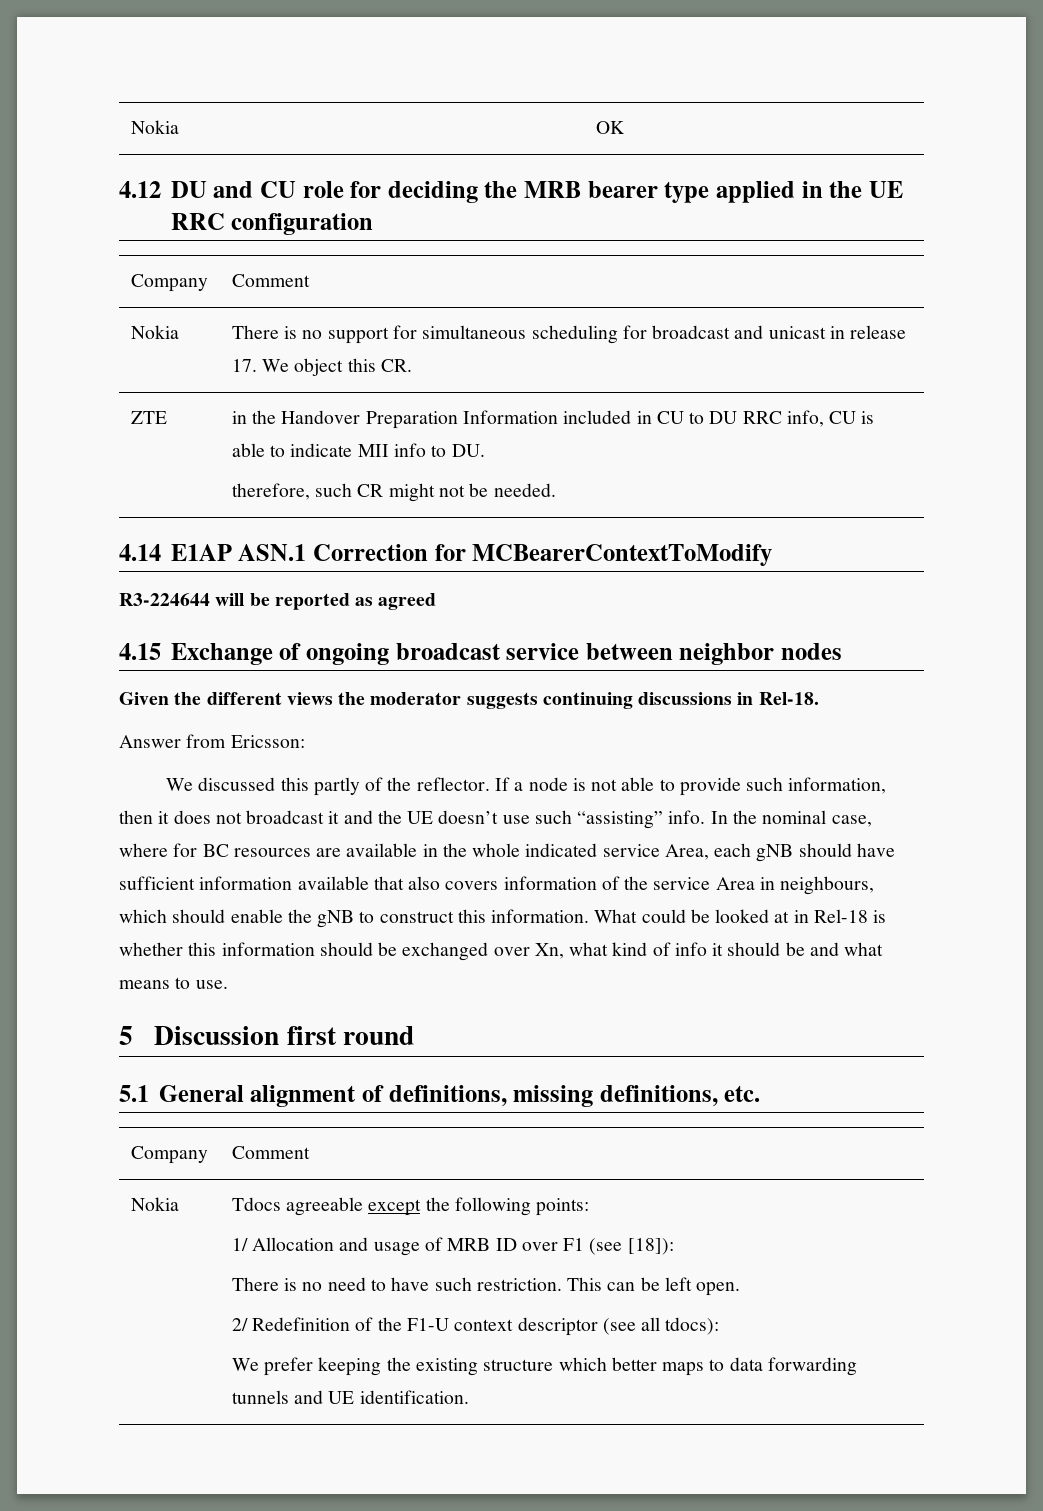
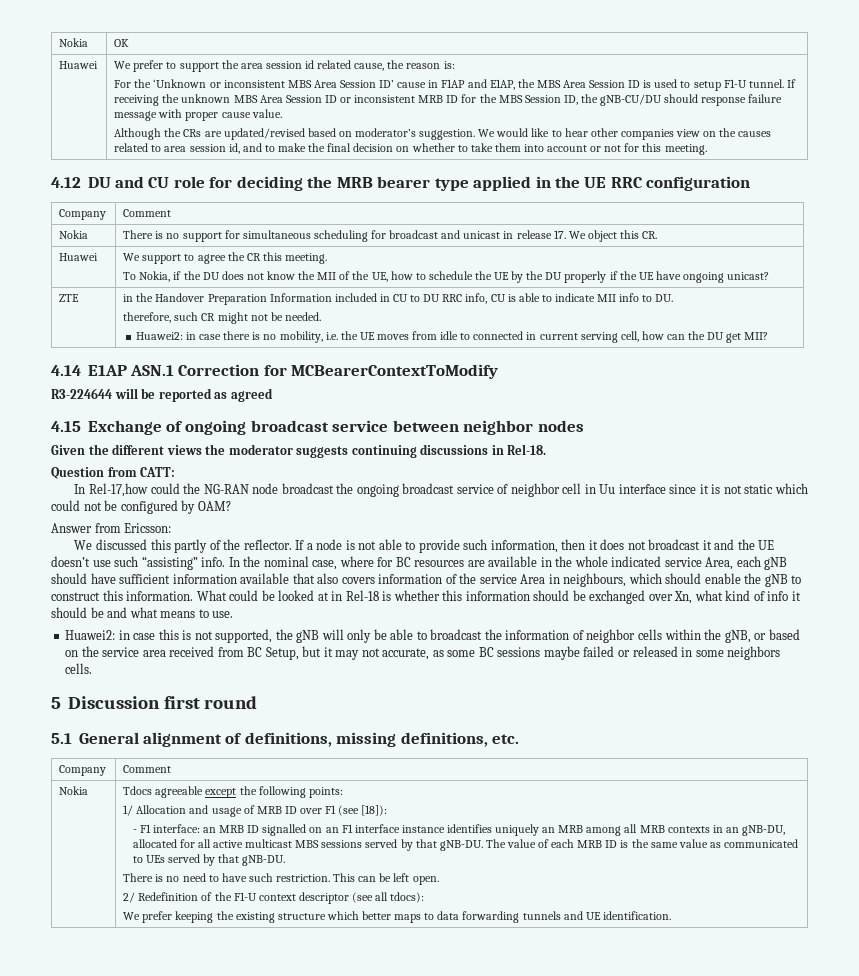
(625, 127) none -> [59,61,99,69] [114,60,455,72] [114,79,796,91] [114,94,783,106] [114,109,282,121] [114,128,772,140] [114,143,707,155] // Huawei | We prefer to support the area session id related cause, the reason is: // For the ‘Unknown or inconsistent MBS Area Session ID’ cause in F1AP and E1AP, the MBS Area Session ID is used to setup F1-U tunnel. If receiving the unknown MBS Area Session ID or inconsistent MRB ID for the MBS Session ID, the gNB-CU/DU should response failure message with proper cause value. // Although the CRs are updated/revised based on moderator’s suggestion. We would like to hear other companies view on the causes related to area session id, and to make the final decision on whether to take them into account or not for this meeting.
(412, 365) none -> [59,253,99,261] [123,252,327,264] [123,271,770,283] // Huawei | We support to agree the CR this meeting. // To Nokia, if the DU does not know the MII of the UE, how to schedule the UE by the DU properly if the UE have ongoing unicast?
(556, 490) none -> [135,331,769,343] // Huawei2: in case there is no mobility, i.e. the UE moves from idle to connected in current serving cell, how can the DU get MII?
(819, 698) none -> [51,467,176,479] [74,483,808,497] [51,500,231,514] // Question from CATT: // In Rel-17,how could the NG-RAN node broadcast the ongoing broadcast service of neighbor cell in Uu interface since it is not static which could not be configured by OAM?
(228, 984) none -> [65,629,800,643] [65,646,781,660] [65,663,93,674] // Huawei2: in case this is not supported, the gNB will only be able to broadcast the information of neighbor cells within the gNB, or based on the service area received from BC Setup, but it may not accurate, as some BC sessions maybe failed or released in some neighbors cells.
(674, 1246) none -> [132,824,786,836] [132,839,799,851] [132,854,286,866] // - F1 interface: an MRB ID signalled on an F1 interface instance identifies uniquely an MRB among all MRB contexts in an gNB-DU, allocated for all active multicast MBS sessions served by that gNB-DU. The value of each MRB ID is the same value as communicated to UEs served by that gNB-DU.

